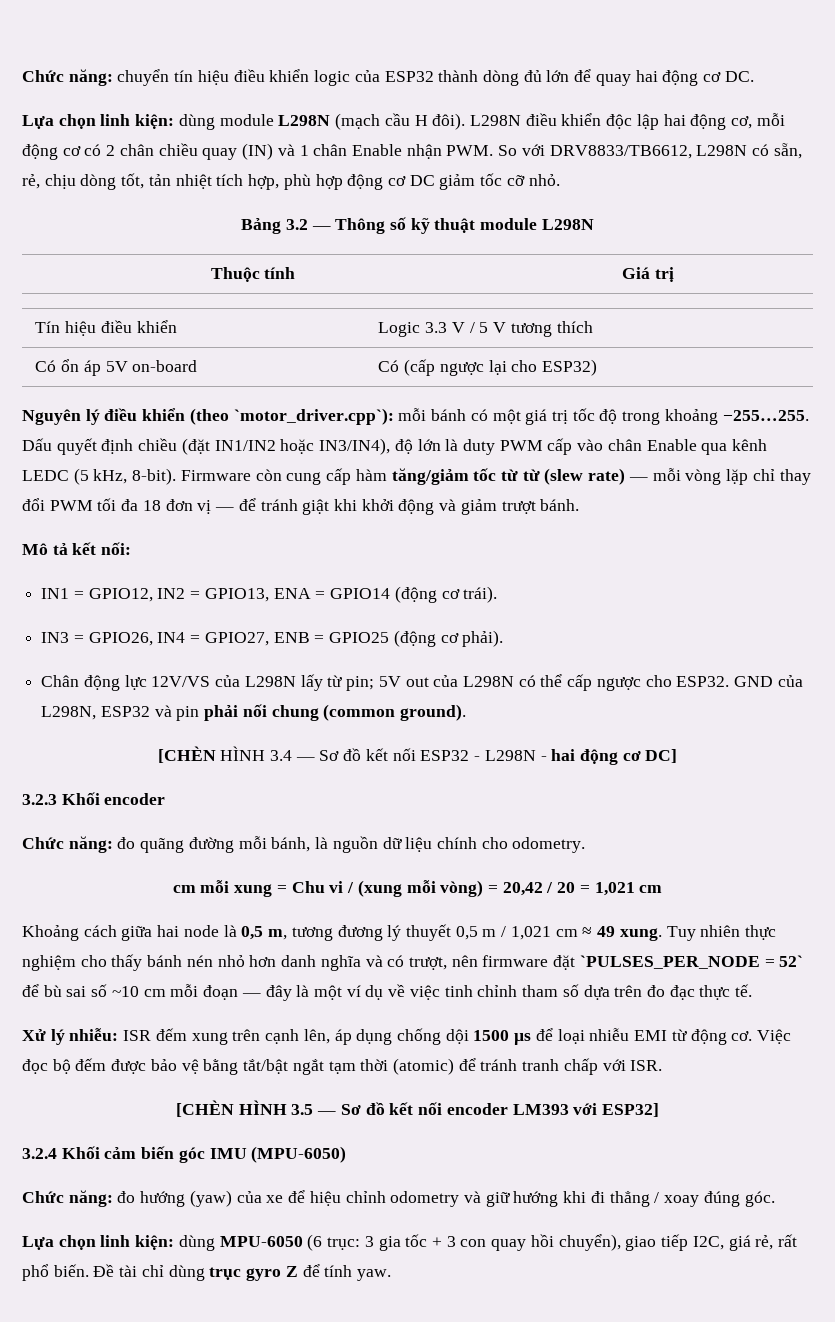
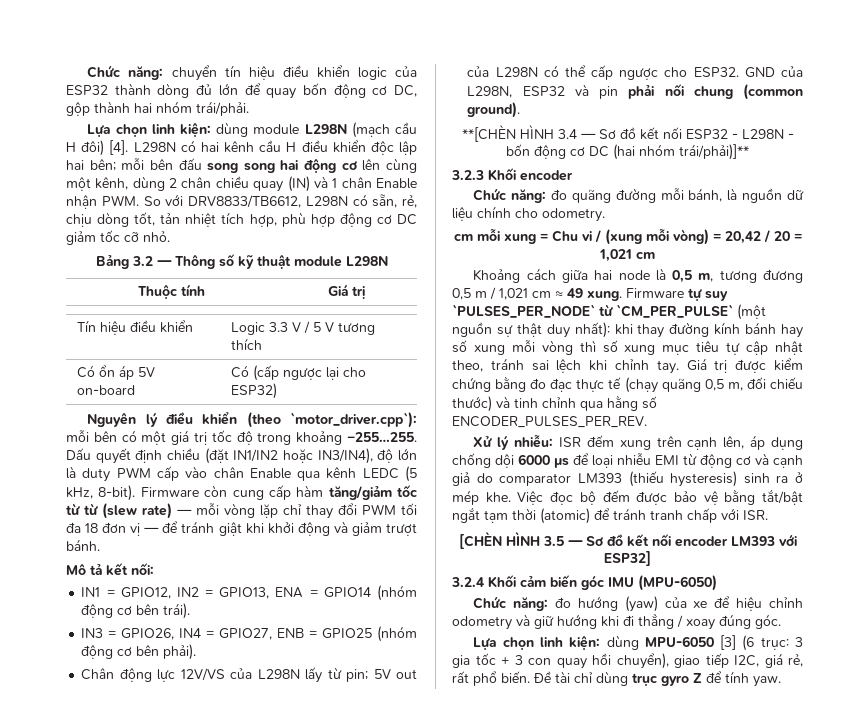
[635,70,754,86] hai động cơ DC. -> [302,83,417,98] [66,101,249,116] bốn động cơ DC, gộp thành hai nhóm trái/phải.
[432,113,521,130] đôi). L298N -> [81,140,297,156] đôi) [4]. L298N có hai kênh cầu H
[690,113,785,130] [22,144,102,160] động cơ, mỗi động cơ có -> [89,158,417,173] [66,176,165,191] bên; mỗi bên đấu song song hai động cơ lên cùng một kênh, dùng
[431,409,467,421] bánh -> [93,431,117,442] bên
[394,586,460,603] (động cơ -> [377,585,418,601] [81,604,160,618] (nhóm động cơ bên
[393,630,459,647] (động cơ -> [377,626,417,642] [81,645,160,659] (nhóm động cơ bên
[157,746,216,763] [CHÈN -> [461,125,516,142] **[CHÈN
[551,749,678,765] hai động cơ DC] -> [506,144,749,160] bốn động cơ DC (hai nhóm trái/phải)]**
[387,924,451,941] lý thuyết -> (803, 276) none
[666,925,776,941] [22,954,804,971] [22,984,753,1001] Tuy nhiên thực nghiệm cho thấy bánh nén nhỏ hơn danh nghĩa và có trượt, nên firmware đặt `PULSES_PER_NODE = 52` để bù sai số ~10 cm mỗi đoạn — đây là một ví dụ về việc tinh chỉnh tham số dựa trên đo đạc thực tế. -> [626,288,728,301] [452,304,766,320] [452,322,803,338] [452,340,803,355] [452,358,803,374] [452,376,803,393] [452,395,657,412] [452,416,647,428] Firmware tự suy `PULSES_PER_NODE` từ `CM_PER_PULSE` (một nguồn sự thật duy nhất): khi thay đường kính bánh hay số xung mỗi vòng thì số xung mục tiêu tự cập nhật theo, tránh sai lệch khi chỉnh tay. Giá trị được kiểm chứng bằng đo đạc thực tế (chạy quãng 0,5 m, đối chiếu thước) và tinh chỉnh qua hằng số ENCODER_PULSES_PER_REV.
[473,1030,510,1041] 1500 -> [518,454,550,465] 6000
[731,1031,753,1041] cơ. -> [736,453,803,468] [452,471,803,487] [452,490,511,505] cơ và cạnh giả do comparator LM393 (thiếu hysteresis) sinh ra ở mép khe.
(303, 1241) none -> [720,635,737,650] [3]

